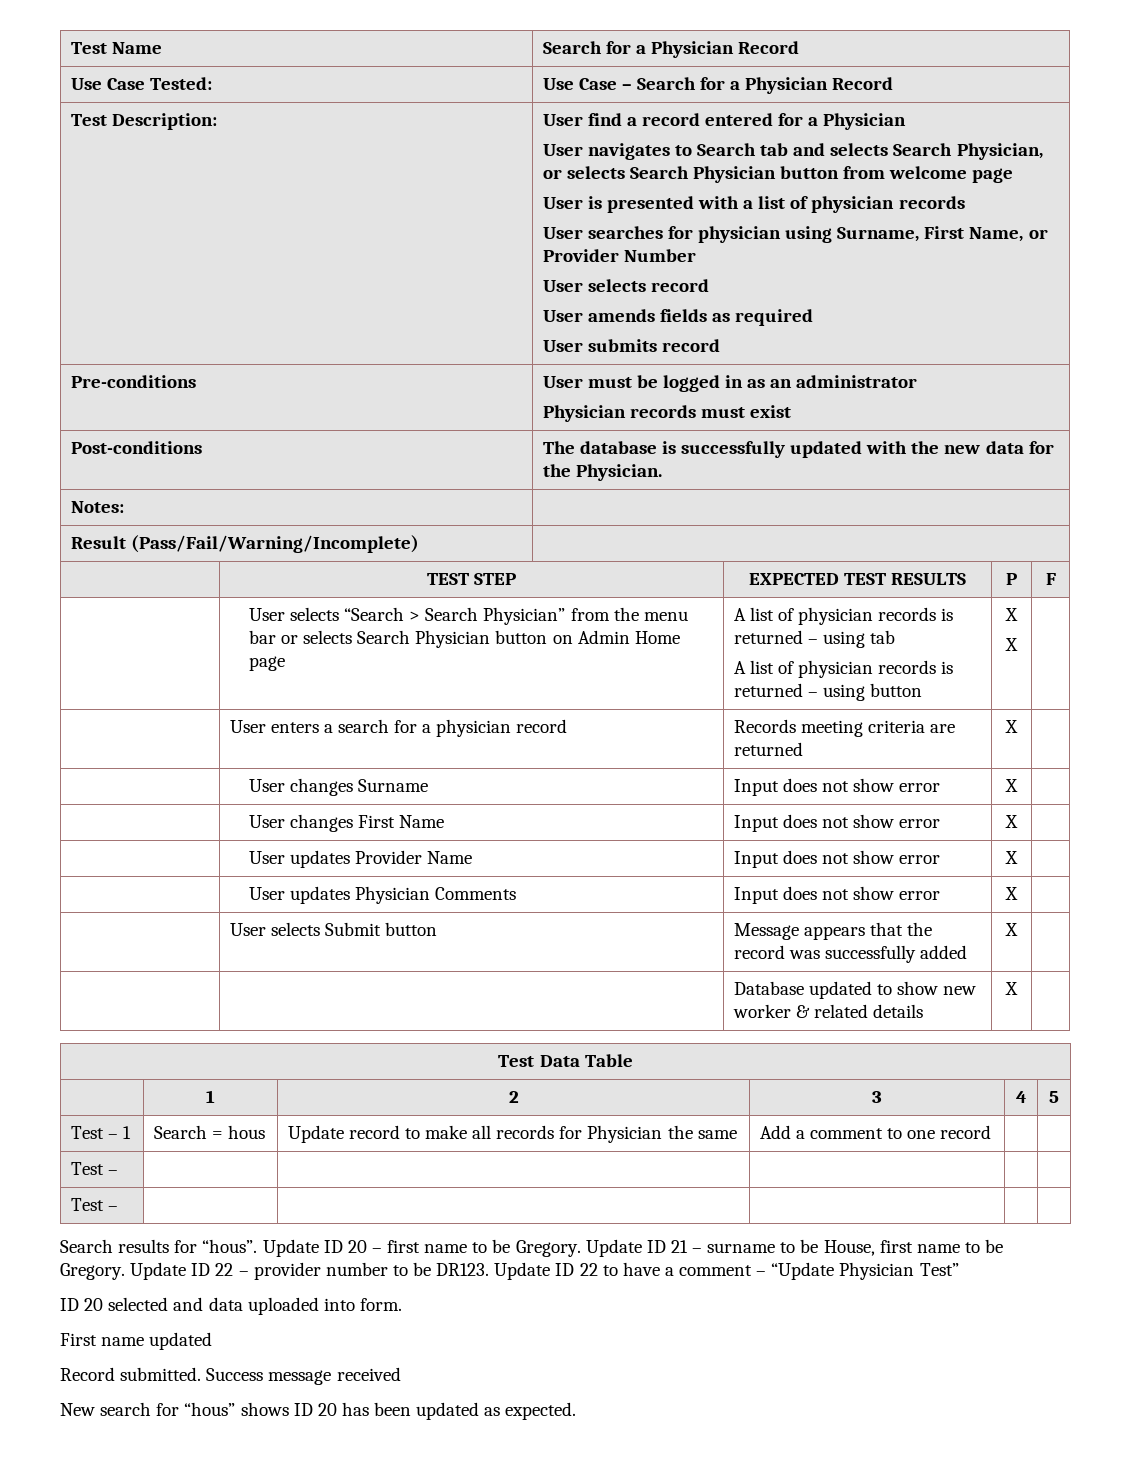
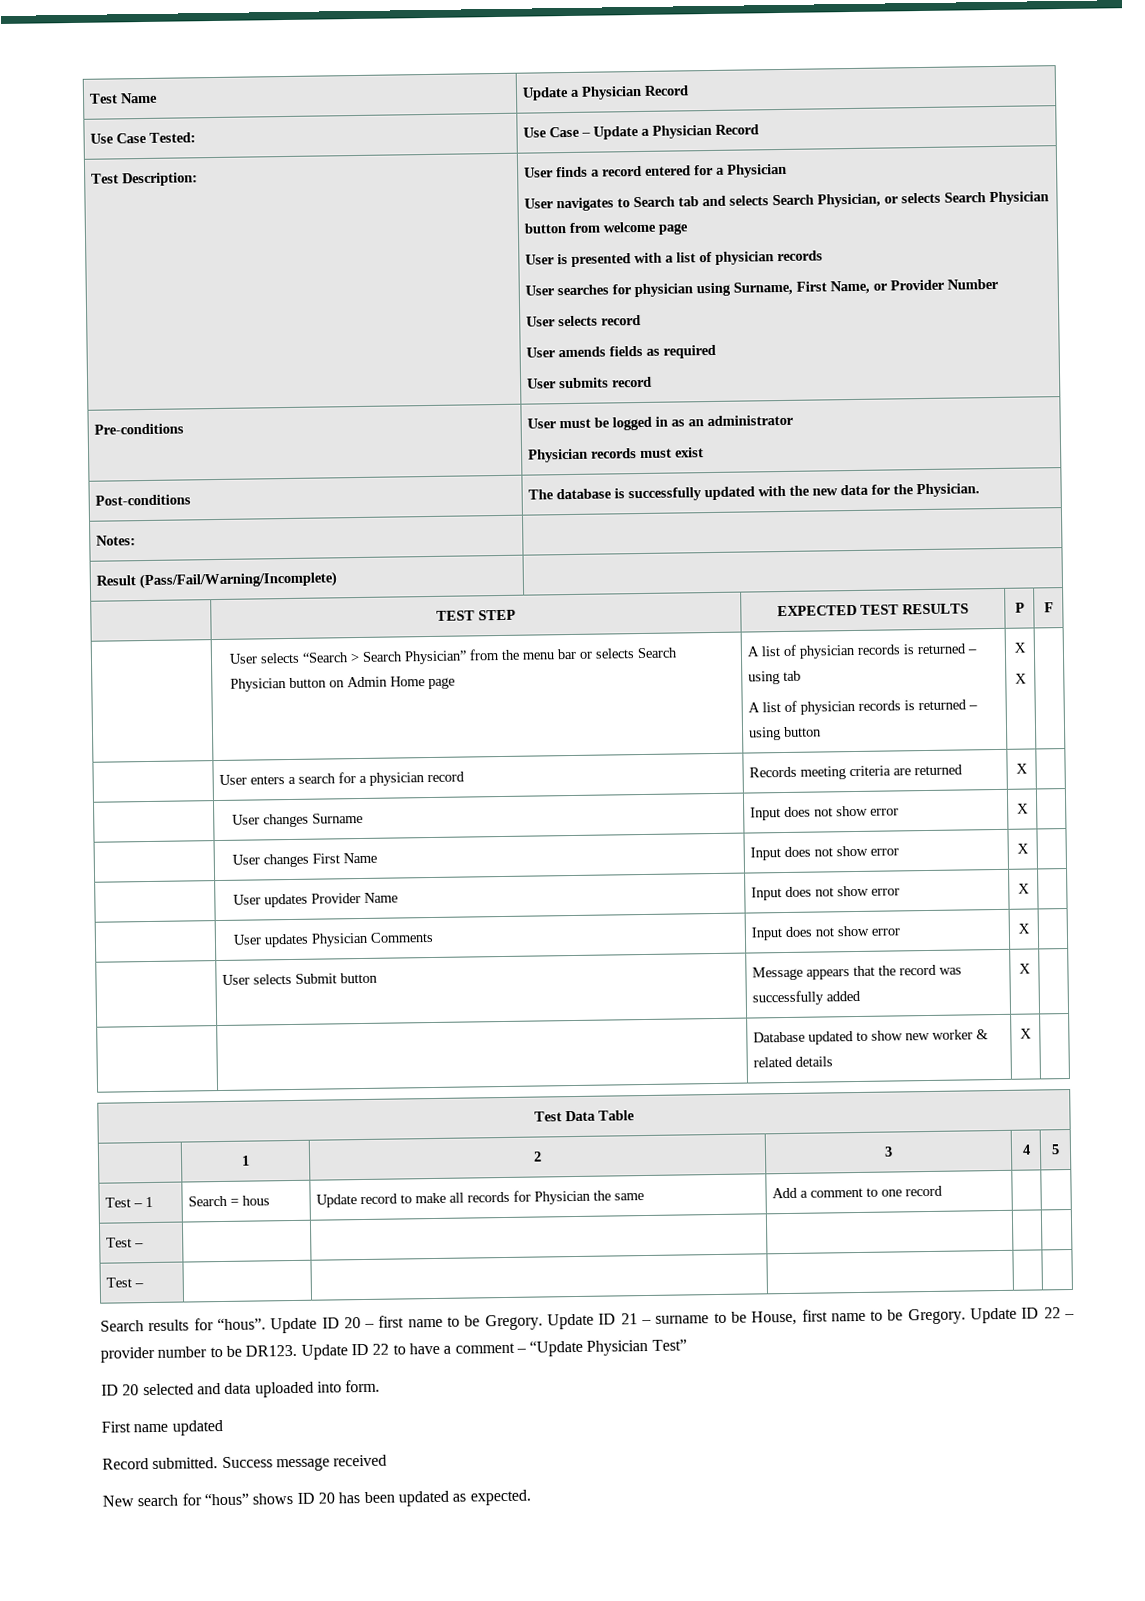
[542,41,631,54] Search for -> [522,86,570,101] Update
[636,77,726,90] Search for -> [593,125,640,140] Update
[587,113,622,126] find -> [556,166,589,178] finds

